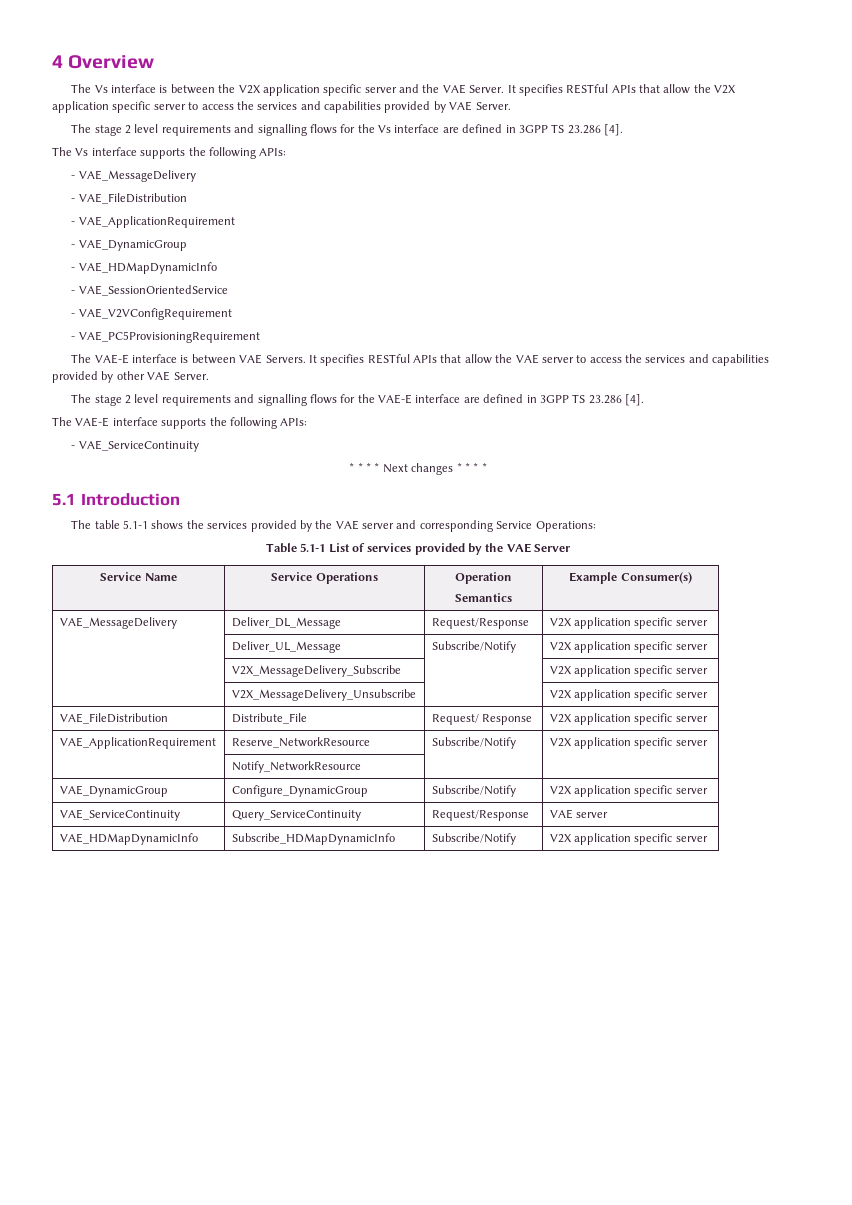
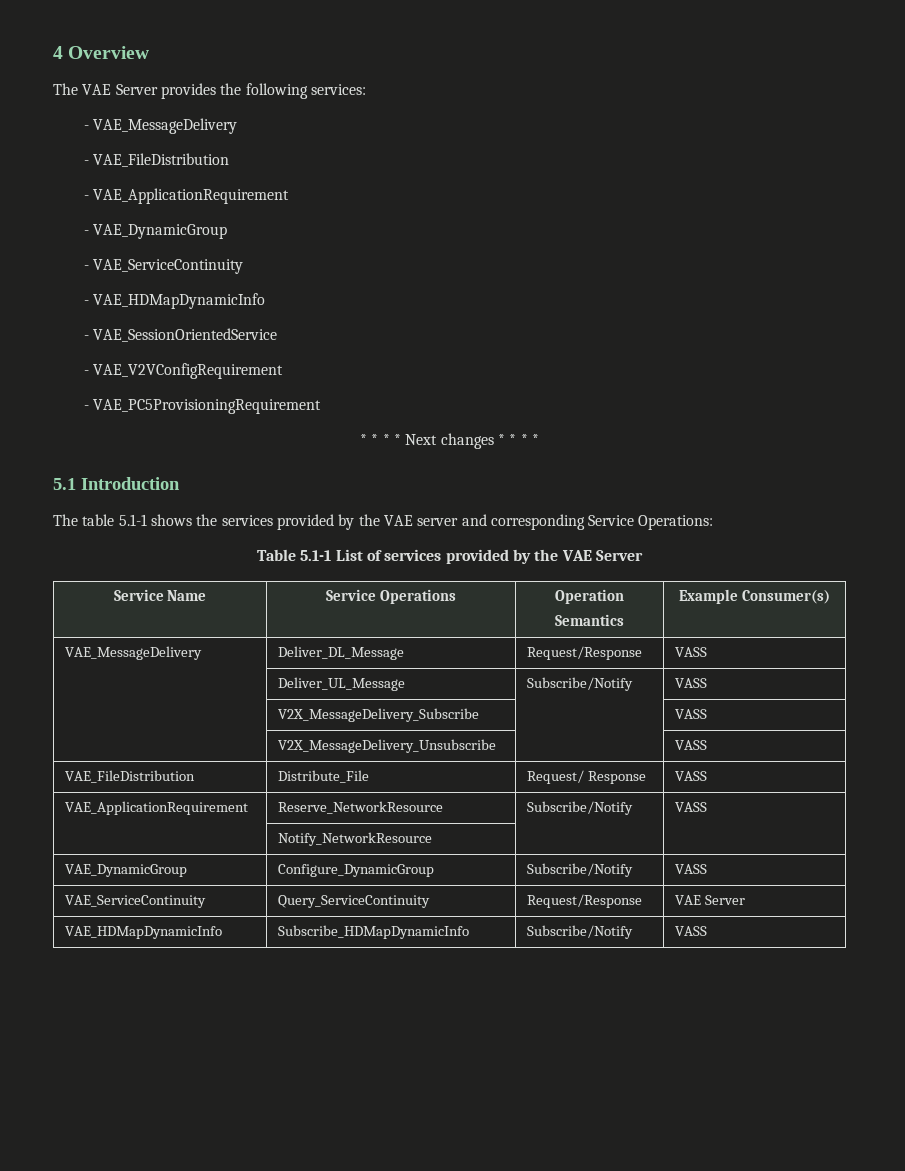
[94,84,737,96] [52,101,511,113] [71,124,624,136] [52,147,287,159] Vs interface is between the V2X application specific server and the VAE Server. It specifies RESTful APIs that allow the V2X application specific server to access the services and capabilities provided by VAE Server. // The stage 2 level requirements and signalling flows for the Vs interface are defined in 3GPP TS 23.286 [4]. // The Vs interface supports the following APIs: -> [82,83,366,99] VAE Server provides the following services:
(187, 245) none -> [83,259,244,274] // - VAE_ServiceContinuity
[71,354,770,366] [52,371,209,383] [71,394,645,406] [52,417,308,429] [71,440,199,452] // The VAE-E interface is between VAE Servers. It specifies RESTful APIs that allow the VAE server to access the services and capabilities provided by other VAE Server. // The stage 2 level requirements and signalling flows for the VAE-E interface are defined in 3GPP TS 23.286 [4]. // The VAE-E interface supports the following APIs: // - VAE_ServiceContinuity -> (322, 406) none
[549,617,708,629] [231,641,341,653] [431,641,516,653] [549,641,708,653] [231,665,401,677] [549,665,708,677] [231,689,416,701] [549,689,708,701] V2X application specific server // | Deliver_UL_Message | Subscribe/Notify | V2X application specific server // | V2X_MessageDelivery_Subscribe | | V2X application specific server // | V2X_MessageDelivery_Unsubscribe | | V2X application specific server -> [674,647,707,657] [277,677,405,691] [526,677,633,691] [674,678,707,688] [277,708,479,722] [674,709,707,719] [277,739,496,753] [674,740,707,750] VASS // | Deliver_UL_Message | Subscribe/Notify | VASS // | V2X_MessageDelivery_Subscribe | | VASS // | V2X_MessageDelivery_Unsubscribe | | VASS
[549,713,708,725] V2X application specific server -> [674,771,707,781] VASS
[549,737,708,749] V2X application specific server -> [674,802,707,812] VASS
[549,785,708,797] V2X application specific server -> [674,864,707,874] VASS
[576,812,609,818] server -> [704,895,745,905] Server
[549,833,708,845] V2X application specific server -> [674,926,707,936] VASS

